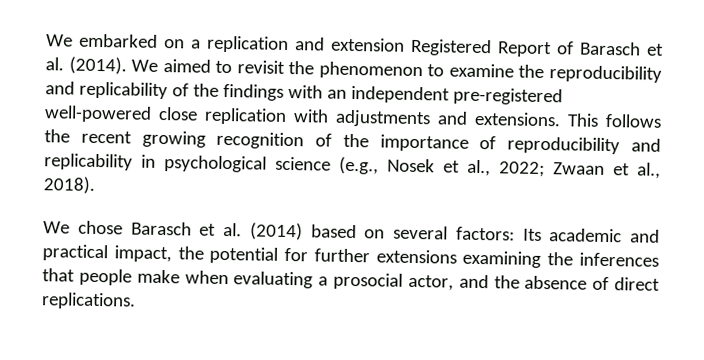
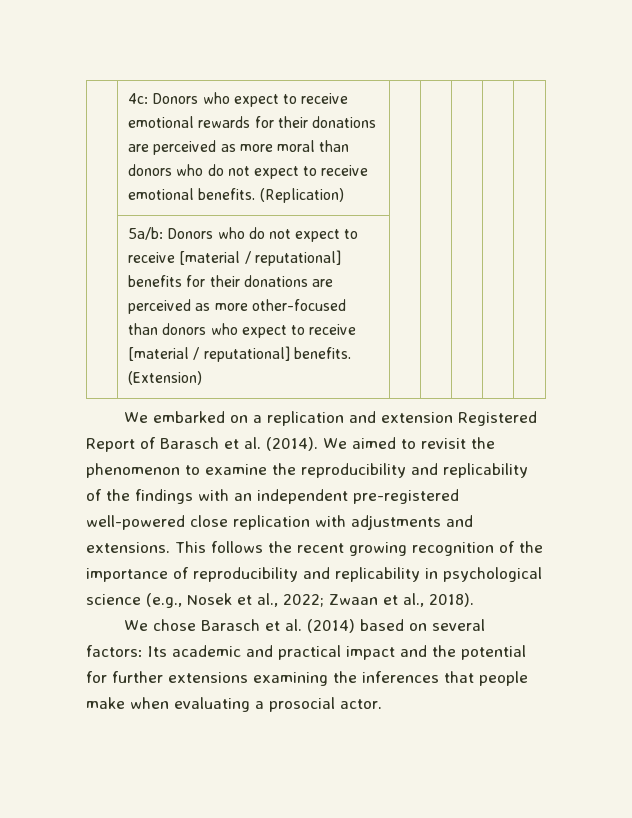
(46, 40) none -> [128,92,349,107] [128,116,377,128] [128,140,350,155] [128,164,369,179] [128,188,344,203] [128,227,359,242] [128,250,341,266] [128,275,334,287] [128,299,346,314] [128,323,357,338] [128,346,351,362] [128,371,203,385] | 4c: Donors who expect to receive emotional rewards for their donations are perceived as more moral than donors who do not expect to receive emotional benefits. (Replication) | | | | | // | 5a/b: Donors who do not expect to receive [material / reputational] benefits for their donations are perceived as more other-focused than donors who expect to receive [material / reputational] benefits. (Extension) | | | | | //
[113,245,172,263] impact, -> [346,645,427,660] impact and
[407,274,660,291] [41,292,136,310] actor, and the absence of direct replications. -> [340,699,382,709] actor.

